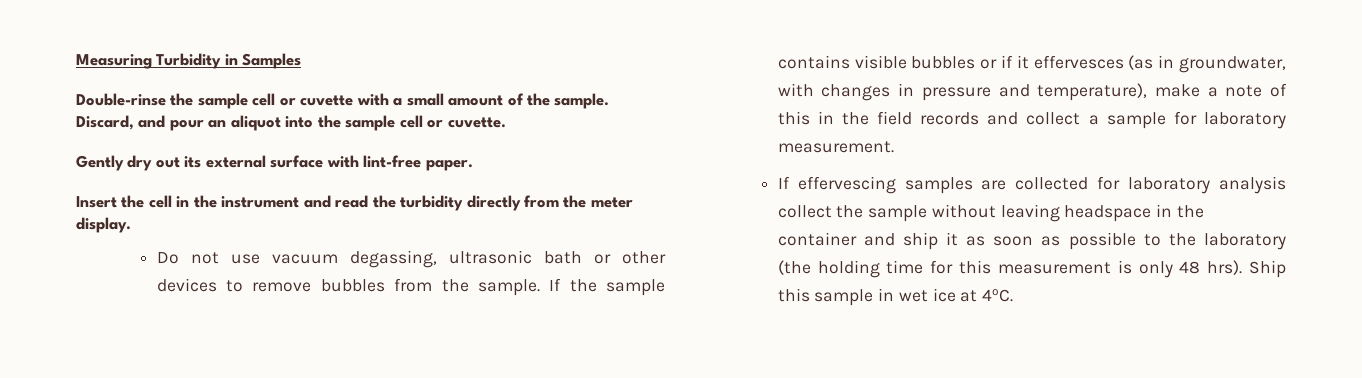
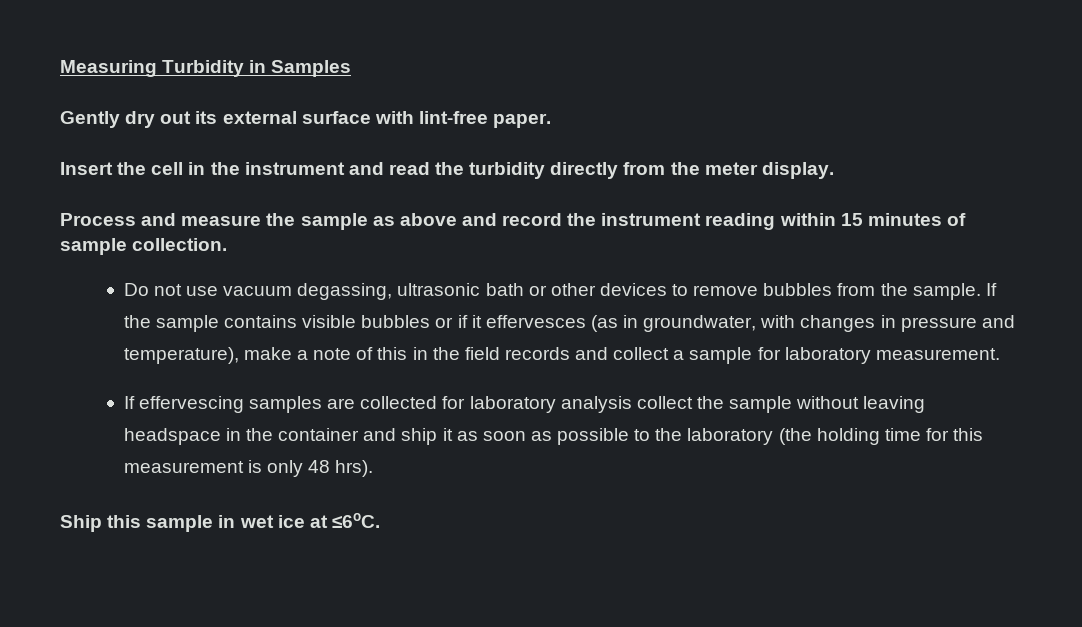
[76,93,610,109] [76,115,506,131] // Double-rinse the sample cell or cuvette with a small amount of the sample. Discard, and pour an aliquot into the sample cell or cuvette. -> (352, 68) none
(131, 225) none -> [60,213,966,230] [60,238,228,255] // Process and measure the sample as above and record the instrument reading within 15 minutes of sample collection.
(1243, 267) none -> (374, 468) //
[982,289,1014,302] 4oC. -> [331,513,380,528] ≤6oC.

